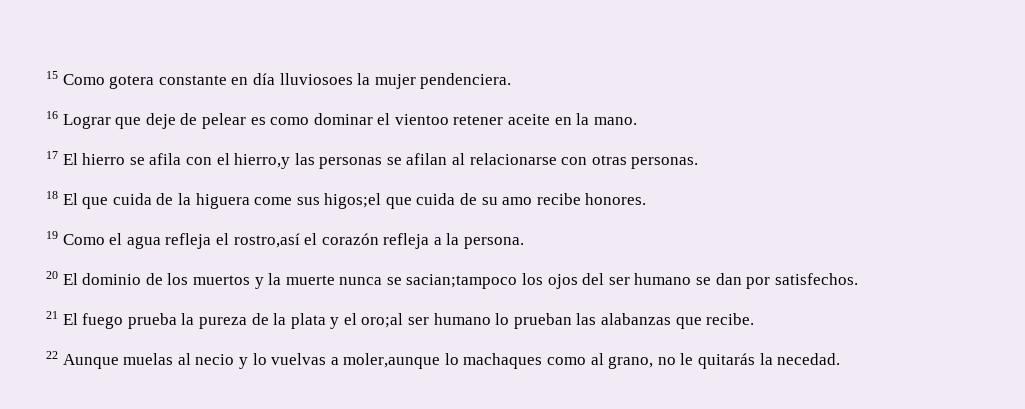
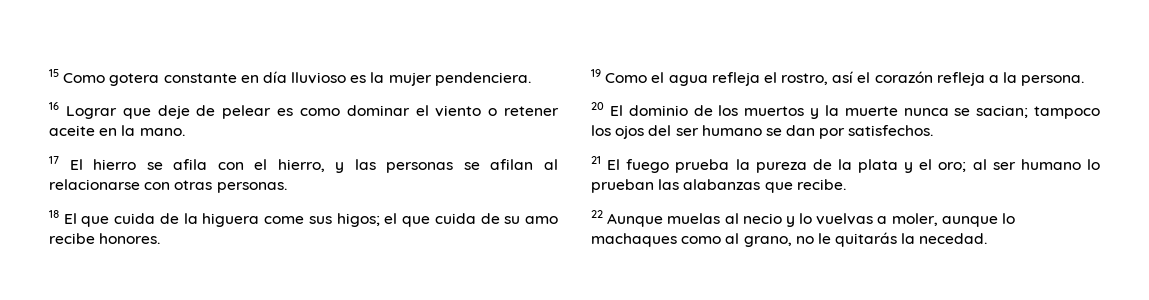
[279,73,353,85] lluviosoes -> [291,72,367,84] lluvioso es
[394,114,449,125] vientoo -> [435,105,498,117] viento o
[234,153,291,169] hierro,y -> [277,159,345,173] hierro, y
[324,193,382,209] higos;el -> [336,213,398,227] higos; el
[233,233,300,248] rostro,así -> [781,71,854,85] rostro, así
[406,274,518,289] sacian;tampoco -> [976,105,1100,119] sacian; tampoco
[361,313,404,328] oro;al -> [938,159,987,172] oro; al
[343,353,441,369] moler,aunque -> [891,213,998,227] moler, aunque

